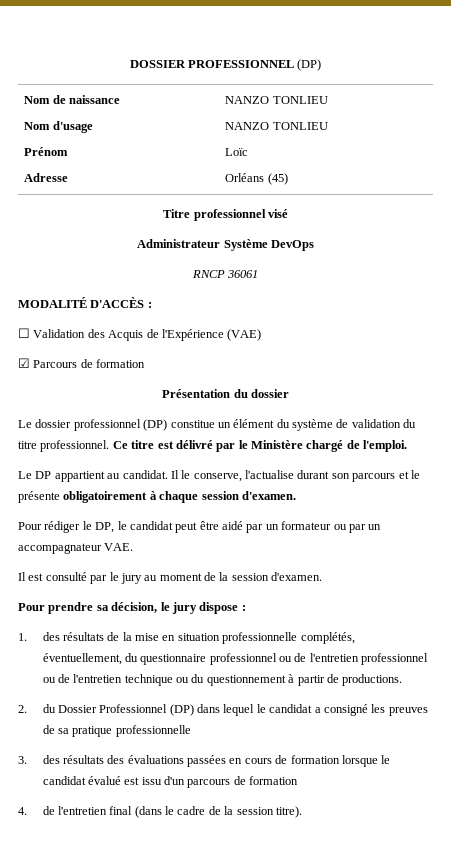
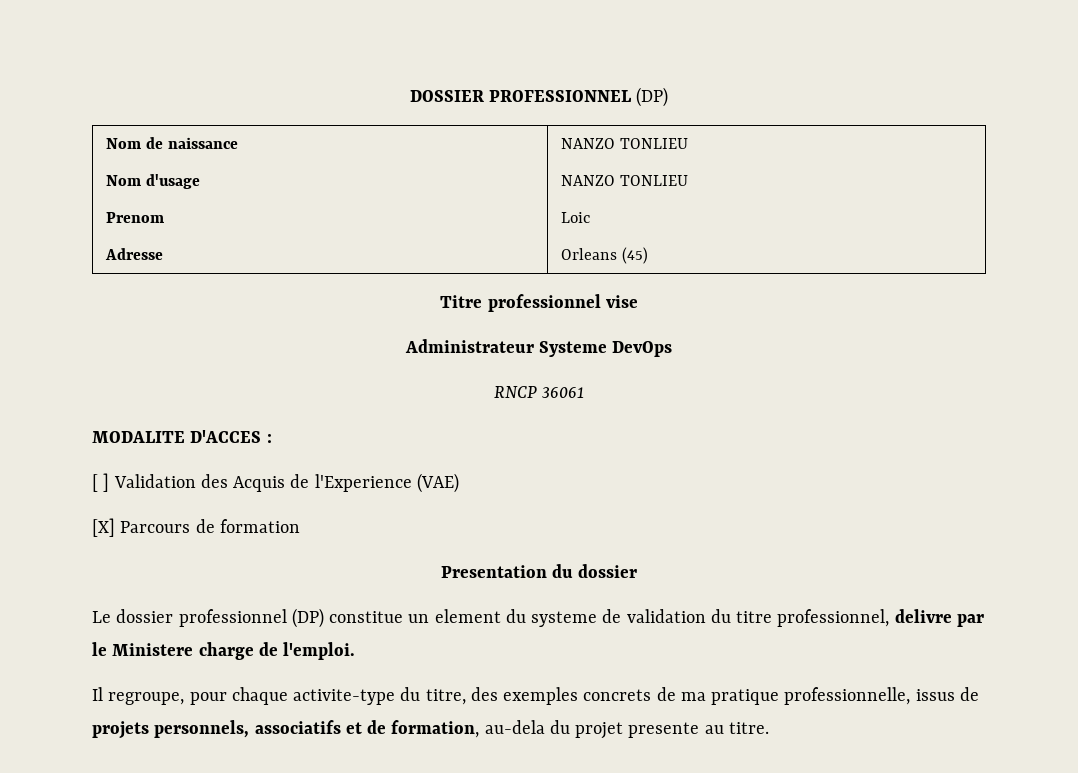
[24,147,69,156] Prénom -> [106,212,165,223] Prenom
[225,148,249,156] [225,173,265,182] Loïc // Orléans -> [561,212,591,223] [561,248,618,260] Loic // Orleans
[267,209,288,218] visé -> [605,295,638,308] vise
[223,239,268,251] Système -> [539,341,607,357] Systeme
[18,297,152,308] [18,328,30,338] MODALITÉ D'ACCÈS : // ☐ -> [92,430,272,443] [92,473,110,492] MODALITE D'ACCES : // [ ]
[161,329,224,341] l'Expérience -> [314,474,412,492] l'Experience
[18,358,30,368] ☑ -> [92,518,115,537] [X]
[162,389,231,398] Présentation -> [440,565,547,578] Presentation
[233,419,333,431] élément du système -> [434,609,598,627] element du systeme
[40,440,408,452] [18,470,420,482] [18,491,296,503] [18,521,382,533] [18,543,134,554] [18,572,323,584] [18,602,246,614] [18,632,355,644] [42,653,429,665] [42,674,403,686] [18,704,428,716] [42,725,191,737] [18,755,391,767] [42,776,299,788] [18,806,302,818] professionnel. Ce titre est délivré par le Ministère chargé de l'emploi. // Le DP appartient au candidat. Il le conserve, l'actualise durant son parcours et le présente obligatoirement à chaque session d'examen. // Pour rédiger le DP, le candidat peut être aidé par un formateur ou par un accompagnateur VAE. // Il est consulté par le jury au moment de la session d'examen. // Pour prendre sa décision, le jury dispose : // 1. des résultats de la mise en situation professionnelle complétés, éventuellement, du questionnaire professionnel ou de l'entretien professionnel ou de l'entretien technique ou du questionnement à partir de productions. // 2. du Dossier Professionnel (DP) dans lequel le candidat a consigné les preuves de sa pratique professionnelle // 3. des résultats des évaluations passées en cours de formation lorsque le candidat évalué est issu d'un parcours de formation // 4. de l'entretien final (dans le cadre de la session titre). -> [777,609,984,627] [92,642,356,660] [92,687,979,705] [92,720,769,739] professionnel, delivre par le Ministere charge de l'emploi. // Il regroupe, pour chaque activite-type du titre, des exemples concrets de ma pratique professionnelle, issus de projets personnels, associatifs et de formation, au-dela du projet presente au titre.

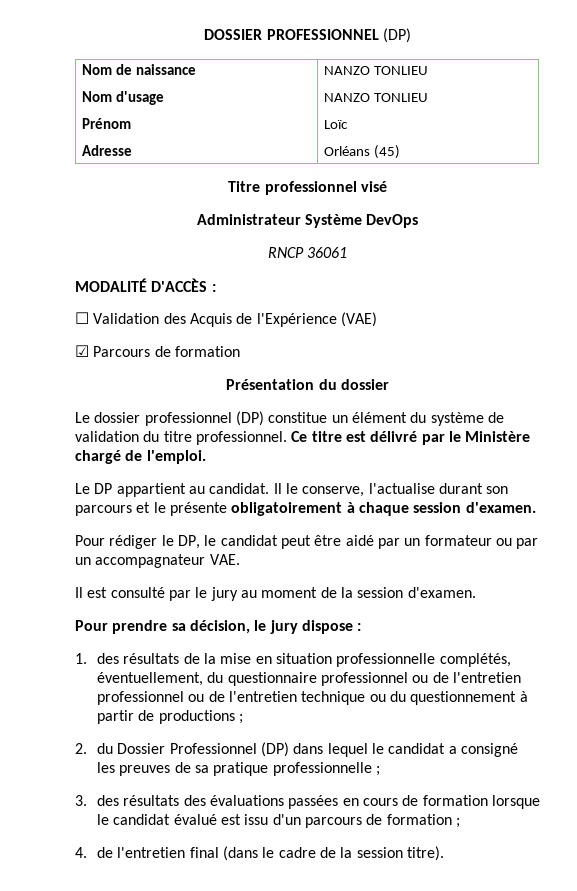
[106,212,165,223] Prenom -> [81,118,131,129] Prénom
[561,212,591,223] [561,248,618,260] Loic // Orleans -> [323,120,348,129] [323,146,370,156] Loïc // Orléans
[605,295,638,308] vise -> [360,181,387,192] visé
[539,341,607,357] Systeme -> [305,214,362,228] Système
[92,430,272,443] [92,473,110,492] MODALITE D'ACCES : // [ ] -> [75,278,216,292] [75,312,89,324] MODALITÉ D'ACCÈS : // ☐
[314,474,412,492] l'Experience -> [256,313,337,327] l'Expérience
[92,518,115,537] [X] -> [75,345,89,357] ☑
[440,565,547,578] Presentation -> [226,379,315,390] Présentation
[434,609,598,627] element du systeme -> [351,412,484,426] élément du système
[777,609,984,627] [92,642,356,660] [92,687,979,705] [92,720,769,739] professionnel, delivre par le Ministere charge de l'emploi. // Il regroupe, pour chaque activite-type du titre, des exemples concrets de ma pratique professionnelle, issus de projets personnels, associatifs et de formation, au-dela du projet presente au titre. -> [195,431,531,445] [75,450,206,464] [75,483,509,497] [75,502,536,516] [75,535,539,549] [75,554,240,568] [75,587,476,601] [75,620,362,634] [75,653,511,667] [97,672,521,686] [97,691,528,705] [97,710,243,724] [75,742,518,757] [97,762,380,776] [75,795,540,809] [97,814,460,828] [75,846,444,861] professionnel. Ce titre est délivré par le Ministère chargé de l'emploi. // Le DP appartient au candidat. Il le conserve, l'actualise durant son parcours et le présente obligatoirement à chaque session d'examen. // Pour rédiger le DP, le candidat peut être aidé par un formateur ou par un accompagnateur VAE. // Il est consulté par le jury au moment de la session d'examen. // Pour prendre sa décision, le jury dispose : // 1. des résultats de la mise en situation professionnelle complétés, éventuellement, du questionnaire professionnel ou de l'entretien professionnel ou de l'entretien technique ou du questionnement à partir de productions ; // 2. du Dossier Professionnel (DP) dans lequel le candidat a consigné les preuves de sa pratique professionnelle ; // 3. des résultats des évaluations passées en cours de formation lorsque le candidat évalué est issu d'un parcours de formation ; // 4. de l'entretien final (dans le cadre de la session titre).

